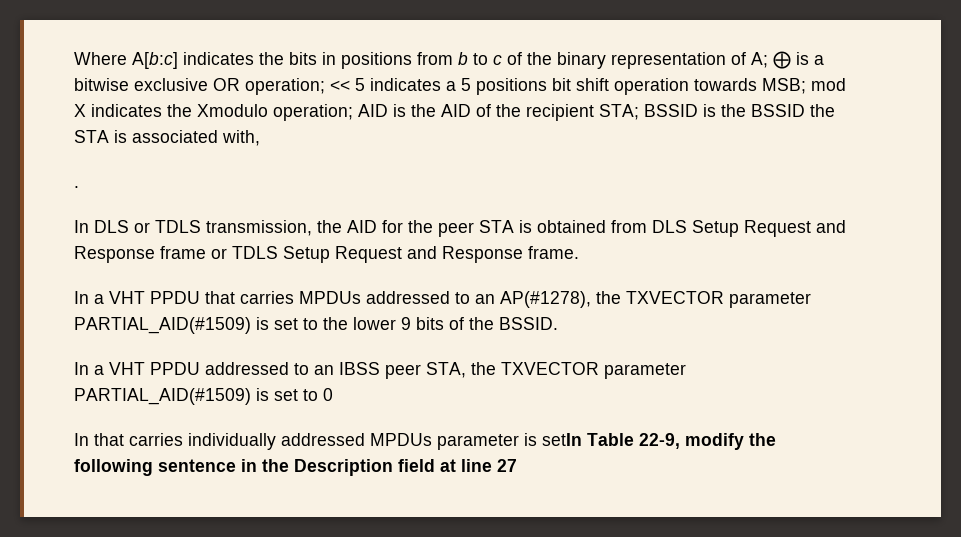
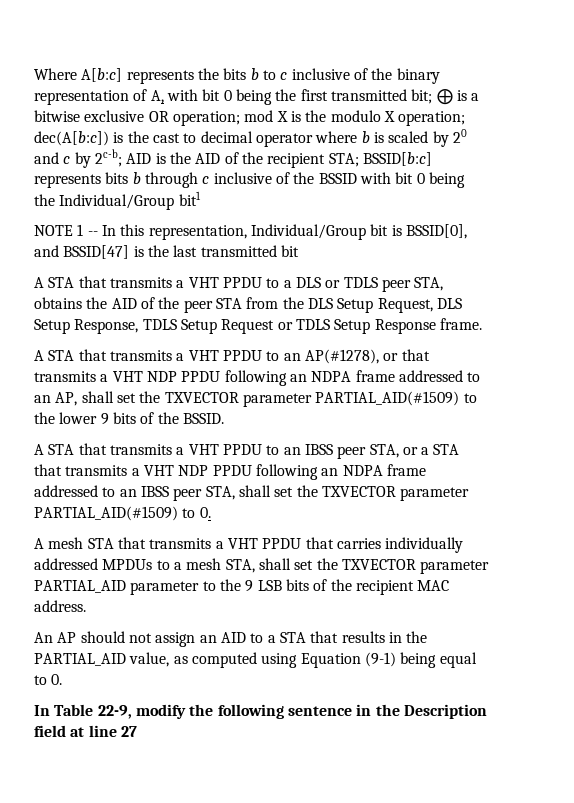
[183,52,254,65] indicates -> [126,70,194,84] represents
[322,52,453,69] in positions from -> (247, 74) none
(502, 60) none -> [291,68,350,80] inclusive
[751,52,768,68] A; -> [150,89,433,105] A, with bit 0 being the first transmitted bit;
[330,78,846,95] [74,104,353,121] << 5 indicates a 5 positions bit shift operation towards MSB; mod X indicates the Xmodulo operation; -> [244,110,466,126] [34,129,467,147] [34,149,122,168] mod X is the modulo X operation; dec(A[b:c]) is the cast to decimal operator where b is scaled by 20 and c by 2c-b;
[644,104,835,117] [74,130,260,146] [74,186,79,188] [74,220,403,236] BSSID is the BSSID the STA is associated with, // . // In DLS or TDLS transmission, the AID for -> [362,152,432,166] [34,172,465,188] [34,191,201,210] [34,224,467,240] [34,245,299,259] [34,276,444,292] [34,297,155,309] BSSID[b:c] represents bits b through c inclusive of the BSSID with bit 0 being the Individual/Group bit1 // NOTE 1 -- In this representation, Individual/Group bit is BSSID[0], and BSSID[47] is the last transmitted bit // A STA that transmits a VHT PPDU to a DLS or TDLS peer STA, obtains the AID of
[519,220,846,237] [74,246,206,263] is obtained from DLS Setup Request and Response frame -> [246,297,462,313] [34,319,275,334] from the DLS Setup Request, DLS Setup Response, TDLS Setup Request
[335,246,437,263] Request and -> (371, 326) none
[74,291,811,308] [74,317,298,334] In a VHT PPDU that carries MPDUs addressed to an AP(#1278), the TXVECTOR parameter PARTIAL_AID(#1509) is set -> [34,349,430,364] [34,370,481,386] [34,391,460,407] A STA that transmits a VHT PPDU to an AP(#1278), or that transmits a VHT NDP PPDU following an NDPA frame addressed to an AP, shall set the TXVECTOR parameter PARTIAL_AID(#1509)
[74,362,200,375] In a VHT PPDU -> [34,443,460,459] [34,464,426,480] A STA that transmits a VHT PPDU to an IBSS peer STA, or a STA that transmits a VHT NDP PPDU following an NDPA frame
[471,362,686,379] [74,388,333,405] [74,433,89,446] the TXVECTOR parameter PARTIAL_AID(#1509) is set to 0 // In -> [238,485,470,501] [34,506,211,521] [34,537,302,549] shall set the TXVECTOR parameter PARTIAL_AID(#1509) to 0. // A mesh STA that transmits a VHT PPDU
[437,433,582,450] parameter is setIn -> [156,558,490,574] [34,579,450,595] [34,600,86,612] [34,631,428,647] [34,652,477,668] [34,674,63,685] [34,705,50,716] to a mesh STA, shall set the TXVECTOR parameter PARTIAL_AID parameter to the 9 LSB bits of the recipient MAC address. // An AP should not assign an AID to a STA that results in the PARTIAL_AID value, as computed using Equation (9-1) being equal to 0. // In

